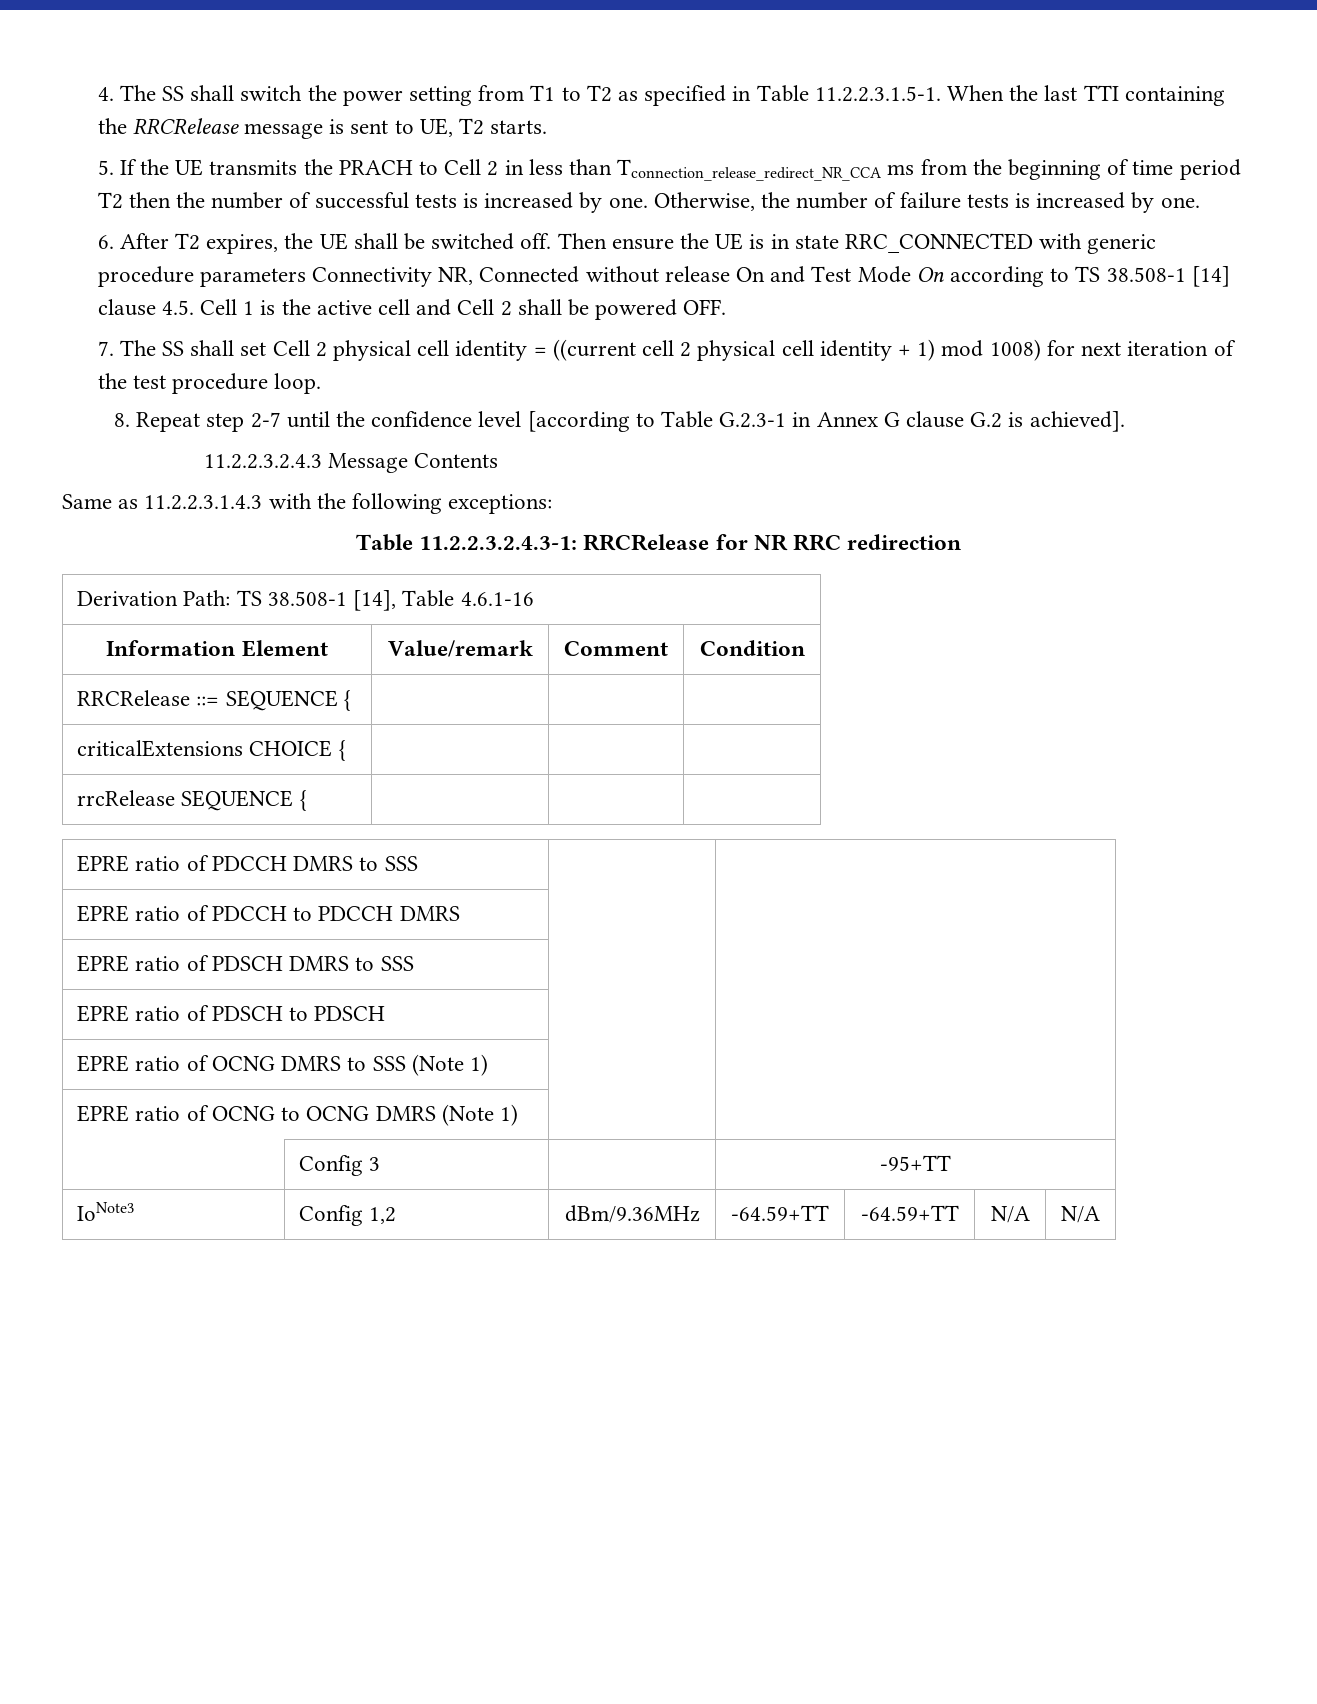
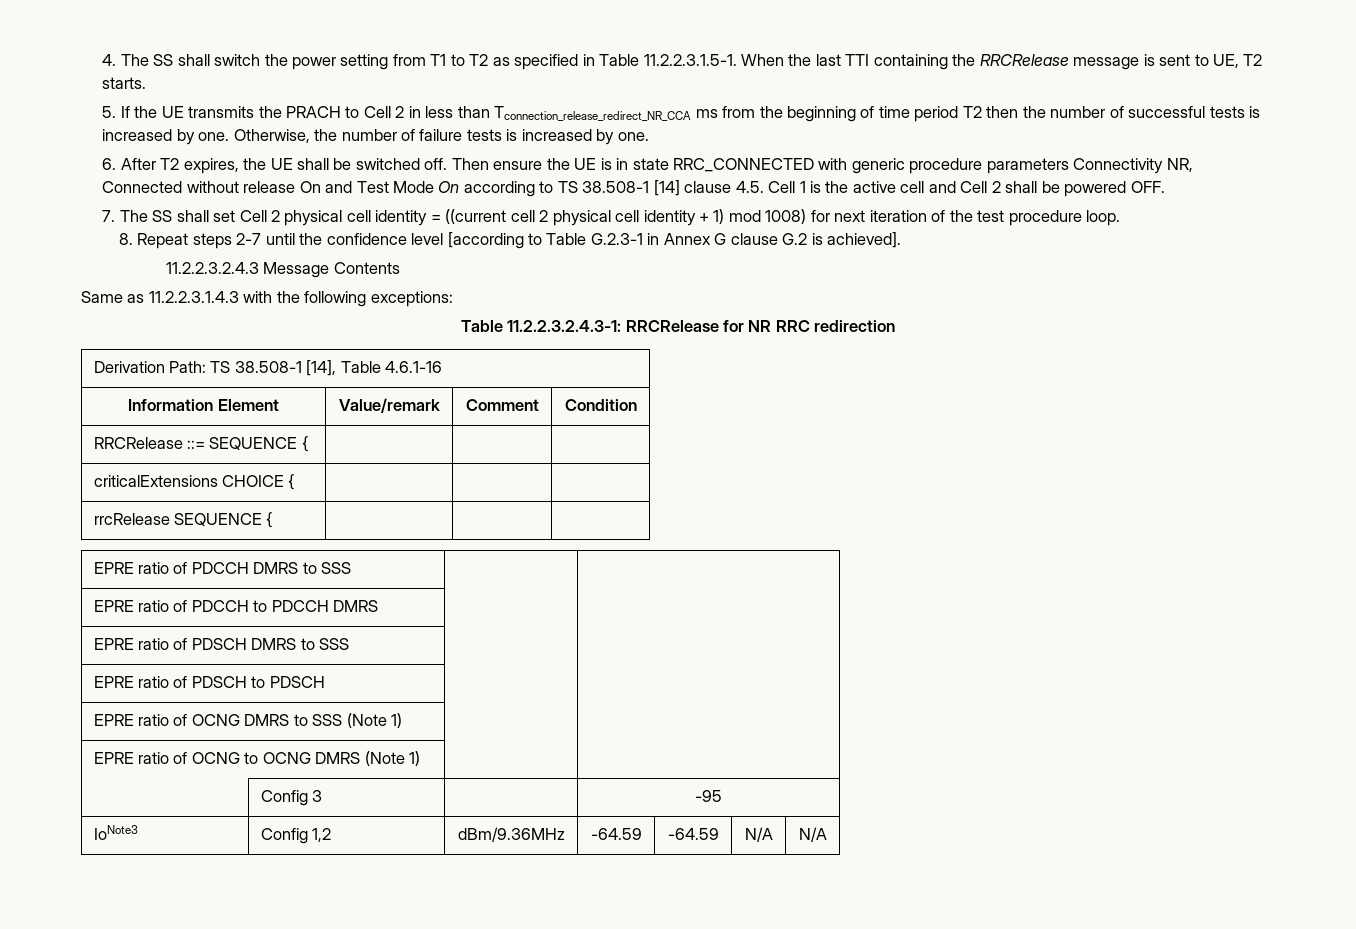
[206,413,245,432] step -> [192,233,232,249] steps
[880,1155,951,1171] -95+TT -> [695,790,722,802] -95
[731,1205,829,1221] [860,1205,959,1221] -64.59+TT | -64.59+TT -> [590,828,642,840] [667,828,719,840] -64.59 | -64.59

